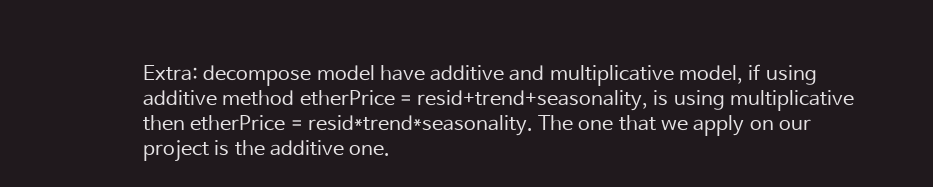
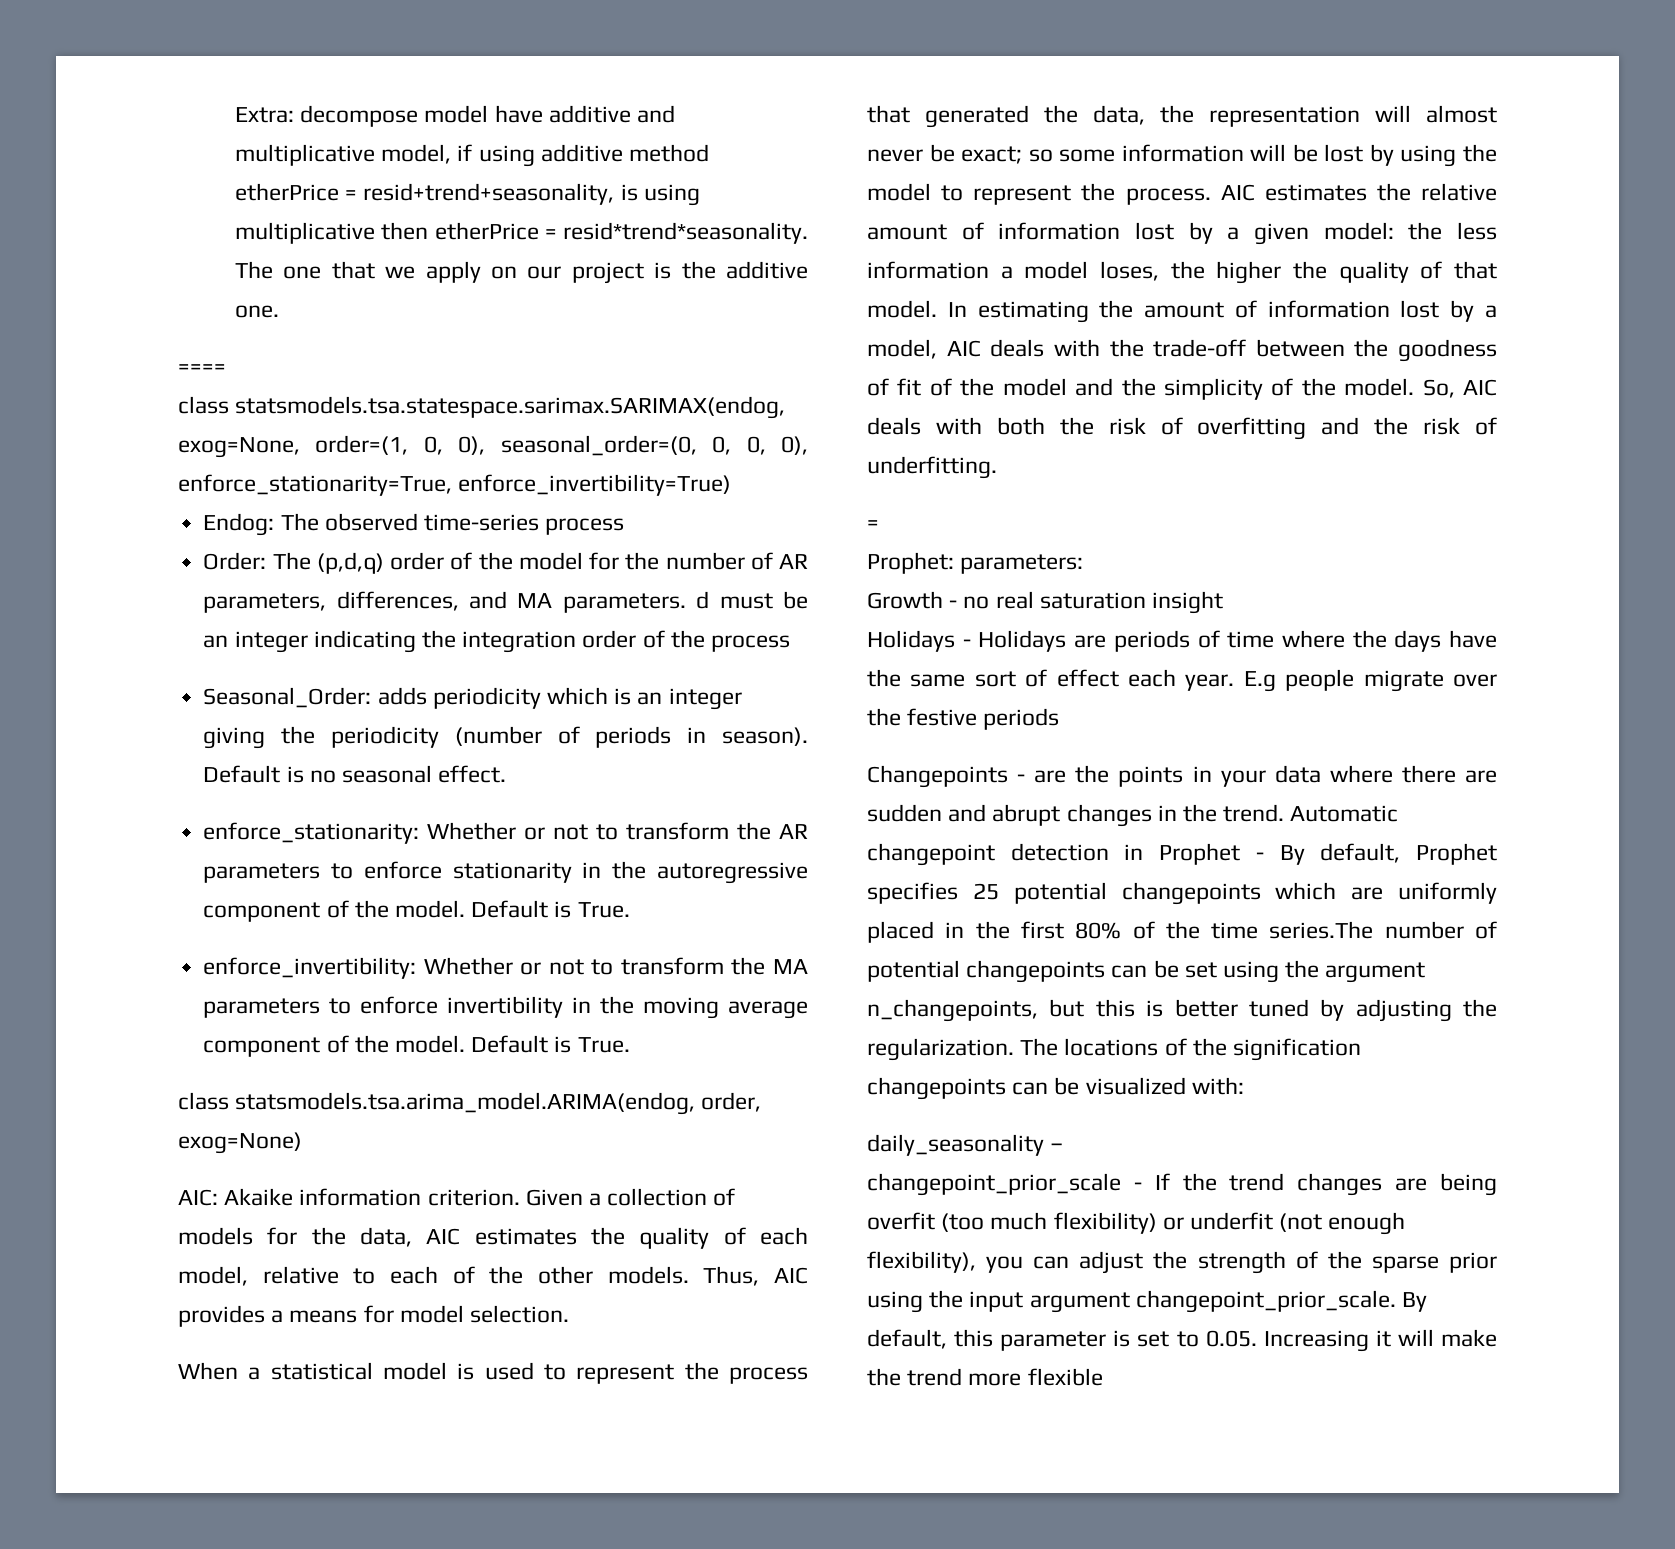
(391, 150) none -> [178,364,226,374] [178,396,786,419] [178,435,809,458] [178,474,732,496] [203,513,625,536] [203,552,808,574] [203,591,808,613] [203,630,790,653] [203,687,742,710] [203,726,809,749] [203,765,507,783] [203,822,809,844] [203,861,809,884] [203,900,630,922] [203,957,808,979] [203,996,809,1019] [203,1035,630,1057] [178,1092,762,1115] [178,1132,302,1154] [178,1188,736,1206] [178,1227,808,1249] [178,1266,808,1286] [178,1305,570,1327] [178,1362,808,1384] [867,105,1497,128] [867,144,1497,167] [867,183,1497,205] [867,222,1497,245] [867,261,1497,284] [867,300,1498,323] [867,339,1497,362] [867,378,1497,400] [867,417,1497,440] [867,456,997,479] [867,520,879,530] [867,552,1084,574] [867,591,1224,614] [867,630,1497,652] [867,669,1497,692] [867,708,1060,730] [867,765,1497,788] [867,804,1399,827] [867,843,1497,866] [867,882,1497,905] [867,921,1497,943] [867,960,1426,983] [867,999,1497,1022] [867,1038,1362,1061] [867,1077,1244,1100] [867,1134,1064,1156] [867,1173,1497,1196] [867,1212,1406,1235] [867,1251,1497,1274] [867,1290,1428,1313] [867,1329,1497,1352] [867,1368,1103,1386] // ==== // class statsmodels.tsa.statespace.sarimax.SARIMAX(endog, exog=None, order=(1, 0, 0), seasonal_order=(0, 0, 0, 0), enforce_stationarity=True, enforce_invertibility=True) // Endog: The observed time-series process // Order: The (p,d,q) order of the model for the number of AR parameters, differences, and MA parameters. d must be an integer indicating the integration order of the process // Seasonal_Order: adds periodicity which is an integer giving the periodicity (number of periods in season). Default is no seasonal effect. // enforce_stationarity: Whether or not to transform the AR parameters to enforce stationarity in the autoregressive component of the model. Default is True. // enforce_invertibility: Whether or not to transform the MA parameters to enforce invertibility in the moving average component of the model. Default is True. // class statsmodels.tsa.arima_model.ARIMA(endog, order, exog=None) // AIC: Akaike information criterion. Given a collection of models for the data, AIC estimates the quality of each model, relative to each of the other models. Thus, AIC provides a means for model selection. // When a statistical model is used to represent the process that generated the data, the representation will almost never be exact; so some information will be lost by using the model to represent the process. AIC estimates the relative amount of information lost by a given model: the less information a model loses, the higher the quality of that model. In estimating the amount of information lost by a model, AIC deals with the trade-off between the goodness of fit of the model and the simplicity of the model. So, AIC deals with both the risk of overfitting and the risk of underfitting. // = // Prophet: parameters: // Growth - no real saturation insight // Holidays - Holidays are periods of time where the days have the same sort of effect each year. E.g people migrate over the festive periods // Changepoints - are the points in your data where there are sudden and abrupt changes in the trend. Automatic changepoint detection in Prophet - By default, Prophet specifies 25 potential changepoints which are uniformly placed in the first 80% of the time series.The number of potential changepoints can be set using the argument n_changepoints, but this is better tuned by adjusting the regularization. The locations of the signification changepoints can be visualized with: // daily_seasonality – // changepoint_prior_scale - If the trend changes are being overfit (too much flexibility) or underfit (not enough flexibility), you can adjust the strength of the sparse prior using the input argument changepoint_prior_scale. By default, this parameter is set to 0.05. Increasing it will make the trend more flexible

